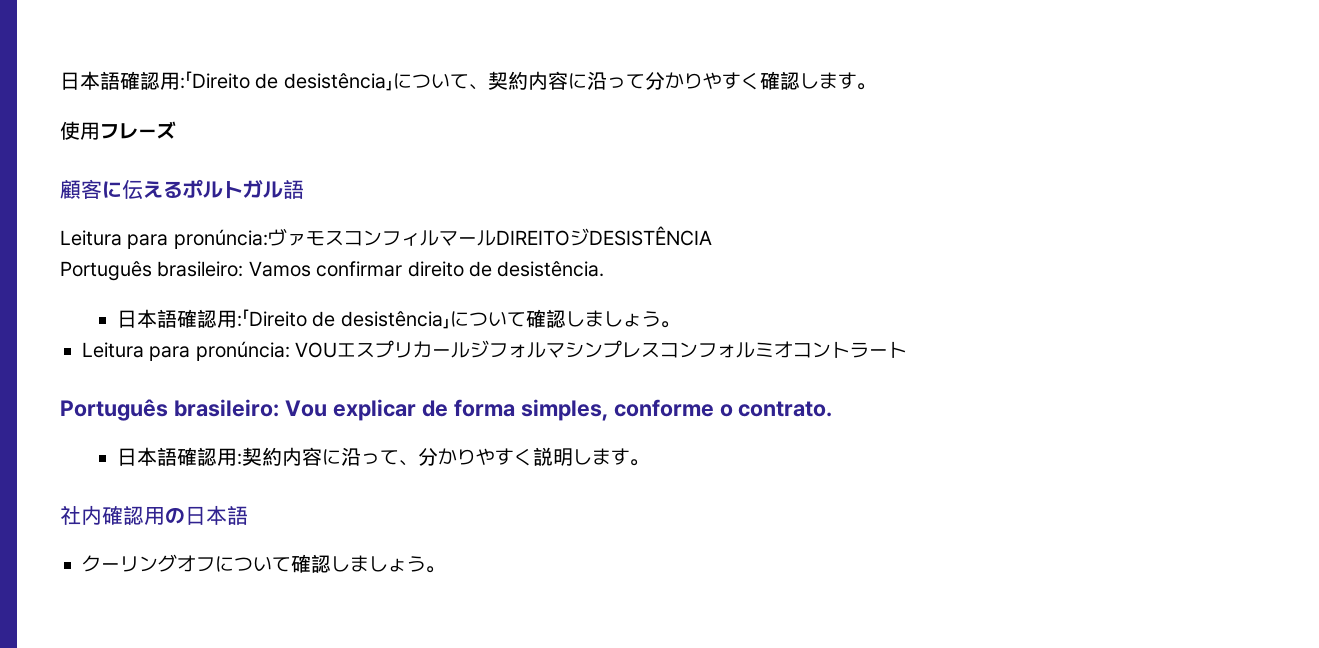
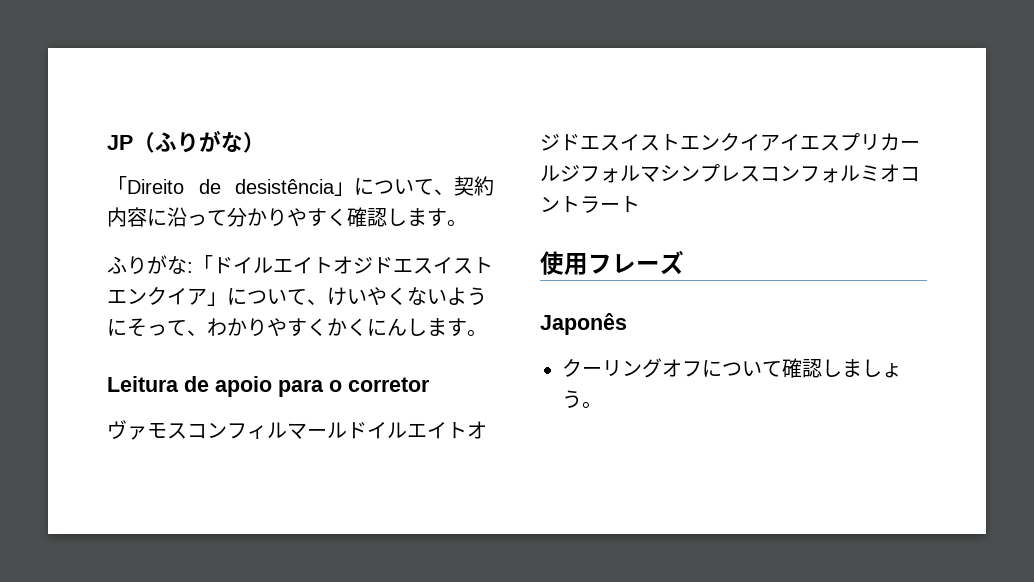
[60,71,185,90] 日本語確認用: -> [107,130,265,153] JP（ふりがな） //
[60,121,176,140] [60,179,304,200] [60,229,268,249] 使用フレーズ // 顧客に伝えるポルトガル語 // Leitura para pronúncia: -> [107,255,493,275] [107,286,487,306] [107,318,487,337] [107,376,430,397] ふりがな:「ドイルエイトオジドエスイストエンクイア」について、けいやくないようにそって、わかりやすくかくにんします。 // Leitura de apoio para o corretor //
[495,226,712,246] [60,261,605,281] [116,309,680,329] [82,341,338,361] DIREITOジDESISTÊNCIA // Português brasileiro: Vamos confirmar direito de desistência. // 日本語確認用:「Direito de desistência」について確認しましょう。 // Leitura para pronúncia: VOU -> [347,421,487,439] [540,132,800,151] ドイルエイトオジドエスイストエンクイアイ
[60,399,833,421] [116,447,649,466] [60,505,248,525] Português brasileiro: Vou explicar de forma simples, conforme o contrato. // 日本語確認用:契約内容に沿って、分かりやすく説明します。 // 社内確認用の日本語 -> [540,250,684,275] [540,313,627,335] 使用フレーズ // Japonês

